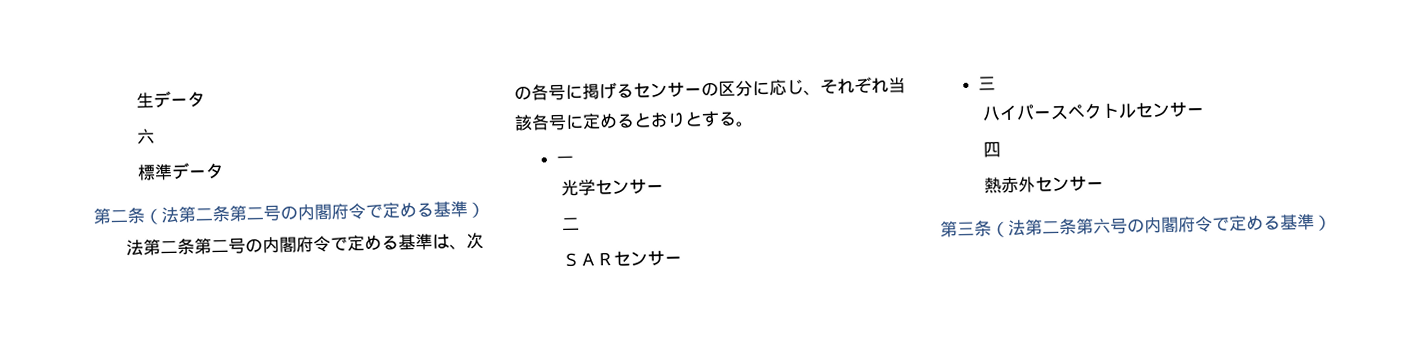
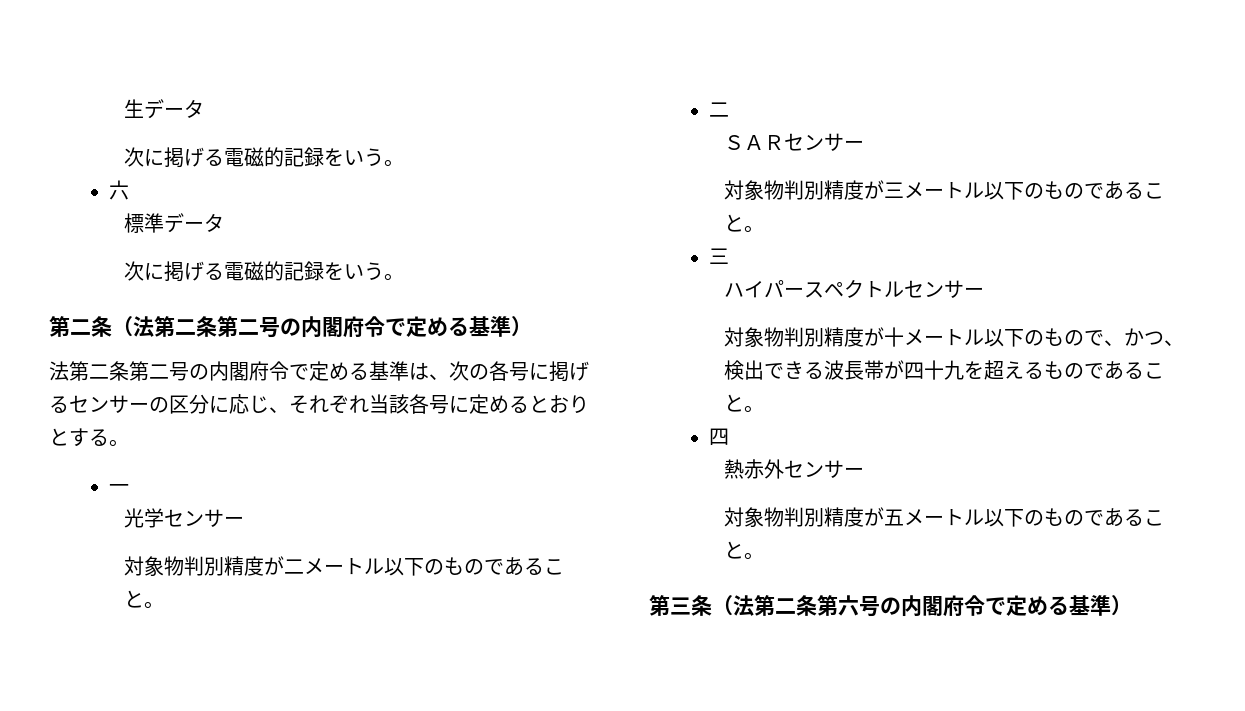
[137,128,156,145] [137,162,225,181] 六 // 標準データ -> [124,147,405,168] [108,180,129,200] [124,213,225,233] [124,261,405,282] 次に掲げる電磁的記録をいう。 // 六 // 標準データ // 次に掲げる電磁的記録をいう。
[561,217,581,231] [562,249,683,268] 二 // ＳＡＲセンサー -> [124,556,565,576] [124,590,165,609] [708,102,729,117] [724,133,865,151] [724,180,1165,200] [724,214,765,233] 対象物判別精度が二メートル以下のものであること。 // 二 // ＳＡＲセンサー // 対象物判別精度が三メートル以下のものであること。
[983,141,1002,158] [984,175,1105,194] 四 // 熱赤外センサー -> [724,327,1185,347] [724,360,1165,380] [724,394,765,413] [708,428,729,446] [724,459,865,479] [724,507,1165,527] [724,541,765,560] 対象物判別精度が十メートル以下のもので、かつ、検出できる波長帯が四十九を超えるものであること。 // 四 // 熱赤外センサー // 対象物判別精度が五メートル以下のものであること。

